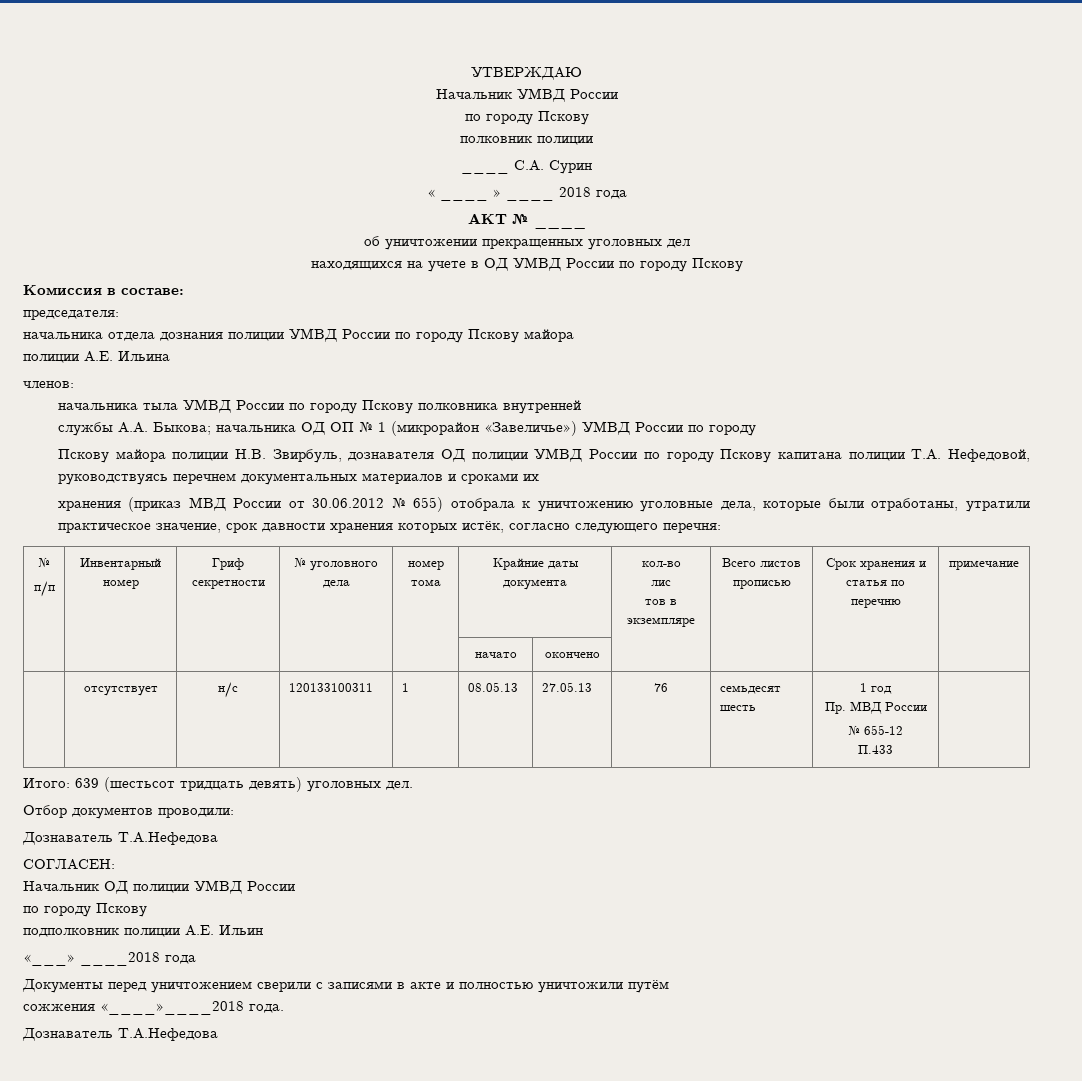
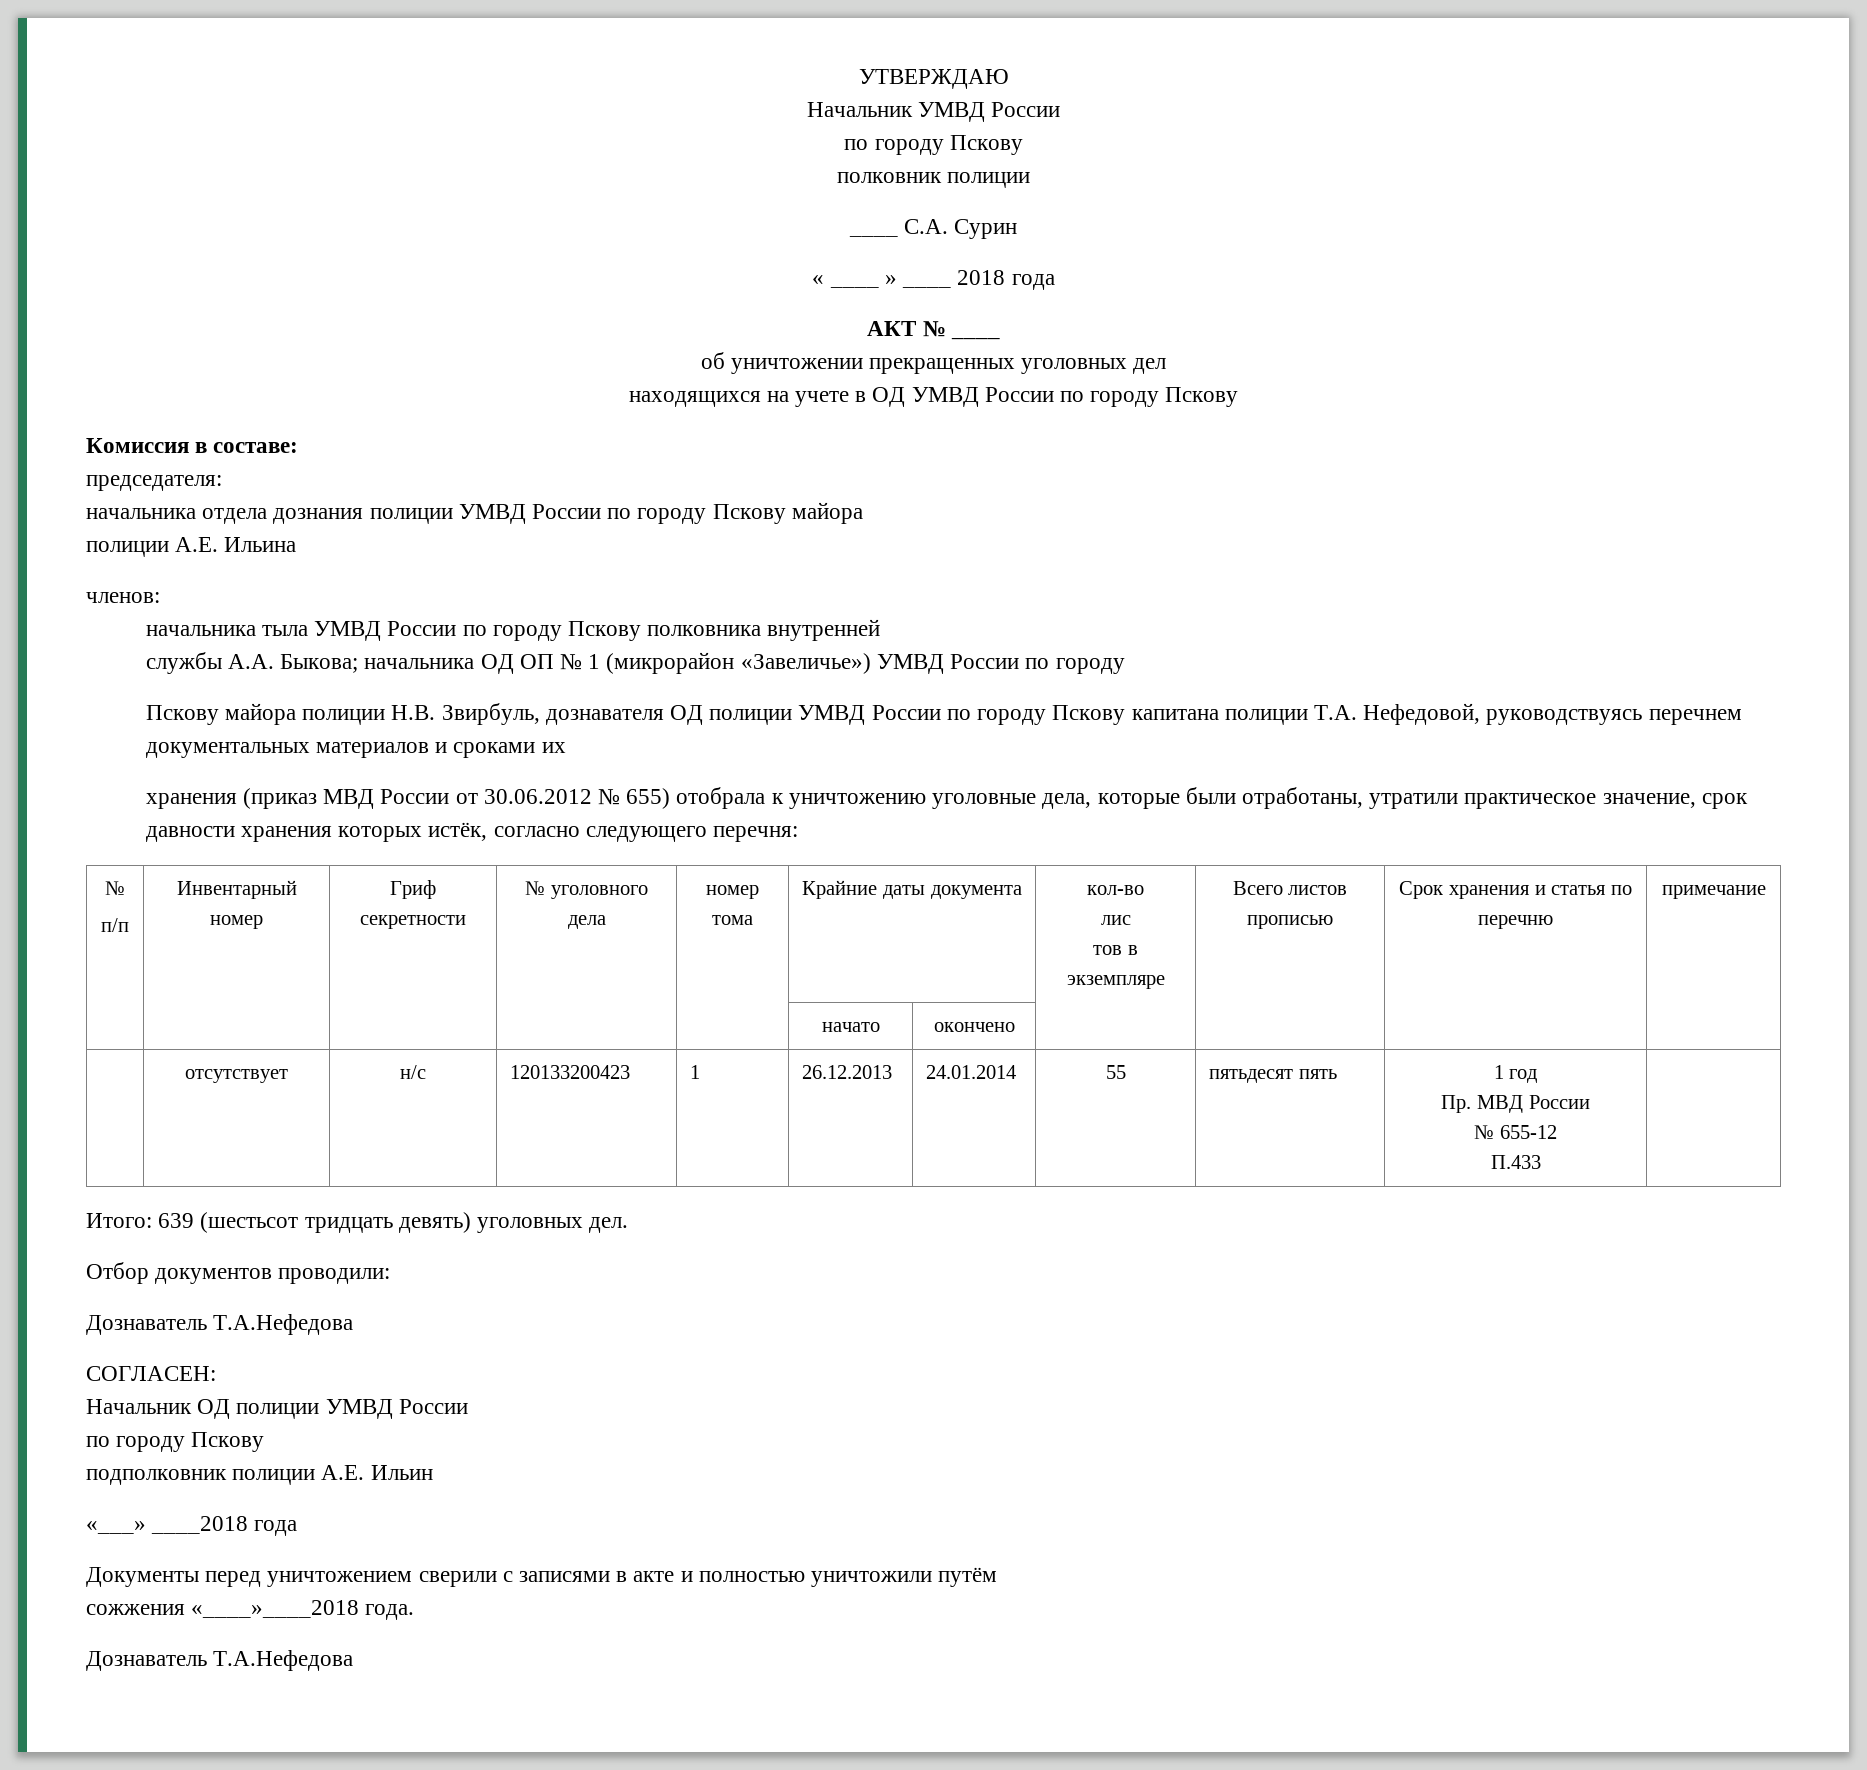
[288,683,373,692] [401,683,409,692] [467,682,518,692] [541,682,592,692] [654,683,668,692] [719,685,781,694] [719,705,756,711] 120133100311 | 1 | 08.05.13 | 27.05.13 | 76 | семьдесят шесть -> [510,1065,631,1079] [690,1065,701,1079] [802,1065,893,1079] [926,1065,1017,1079] [1105,1065,1126,1079] [1209,1069,1337,1083] 120133200423 | 1 | 26.12.2013 | 24.01.2014 | 55 | пятьдесят пять

